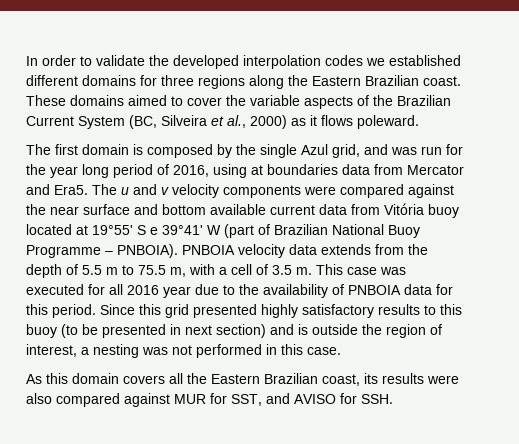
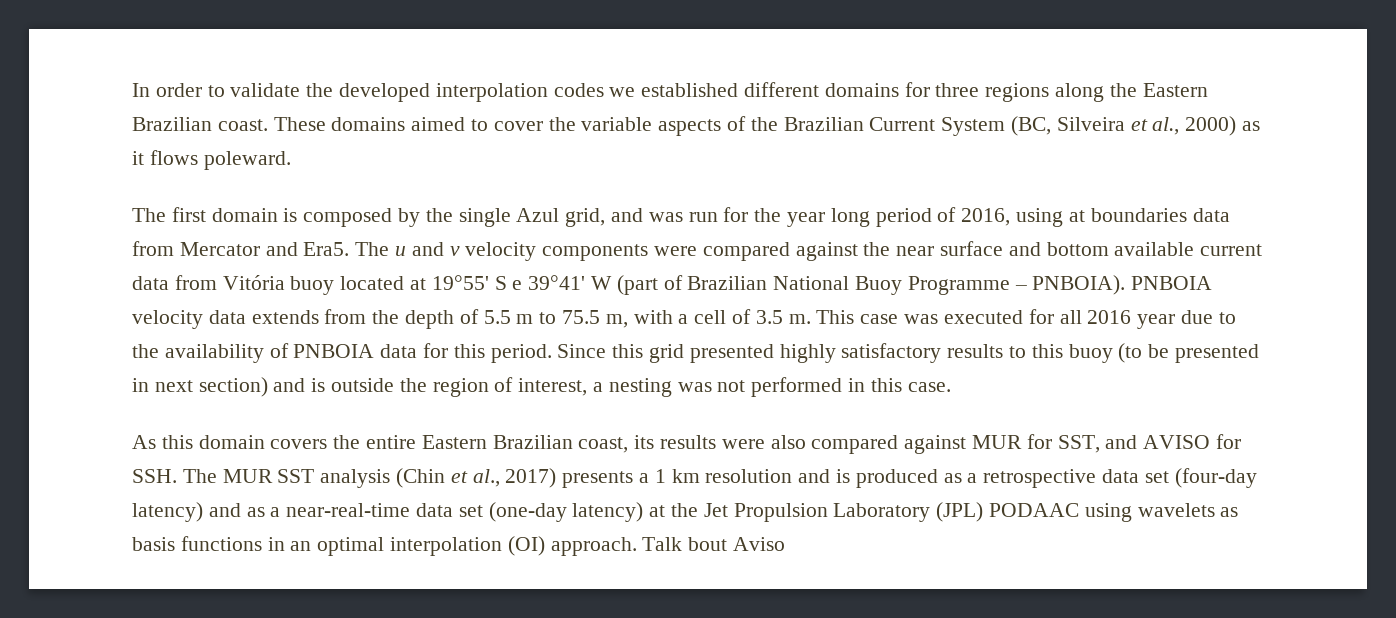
[169,373,207,384] all the -> [333,435,417,449] the entire
(393, 399) none -> [182,468,1257,488] [132,502,1239,522] [132,536,786,556] The MUR SST analysis (Chin et al., 2017) presents a 1 km resolution and is produced as a retrospective data set (four-day latency) and as a near-real-time data set (one-day latency) at the Jet Propulsion Laboratory (JPL) PODAAC using wavelets as basis functions in an optimal interpolation (OI) approach. Talk bout Aviso

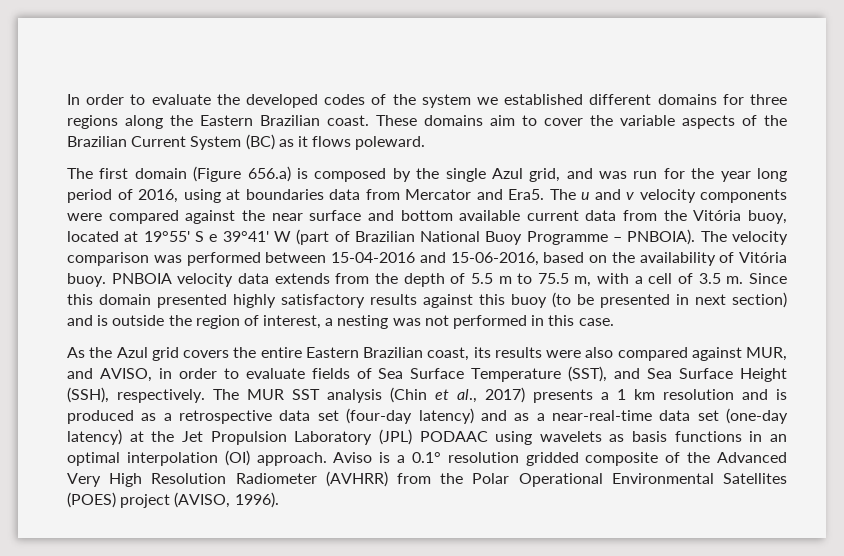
[230,83,301,97] validate -> [151,94,211,105] evaluate
[435,83,604,102] interpolation codes -> [324,94,471,108] codes of the system
[411,117,466,131] aimed -> [490,115,515,126] aim
[1011,116,1237,136] (BC, Silveira et al., 2000) -> [245,134,275,150] (BC)
(278, 215) none -> [193,166,291,182] (Figure 656.a)
[222,275,335,295] Vitória buoy -> [663,210,787,224] the Vitória buoy,
(1126, 285) none -> [700,231,788,245] [67,252,787,266] [67,273,106,287] The velocity comparison was performed between 15-04-2016 and 15-06-2016, based on the availability of Vitória buoy.
[816,309,1236,329] [132,343,552,363] This case was executed for all 2016 year due to the availability of PNBOIA data for this period. -> (744, 280) none
[649,344,685,363] grid -> [99,294,151,305] domain
[1009,346,1027,358] to -> [423,294,473,308] against
[161,435,265,449] this domain -> [89,347,179,361] the Azul grid
[972,434,1242,453] [132,469,177,483] MUR for SST, and AVISO for SSH. -> [746,347,787,361] [67,366,787,382] [67,387,205,403] MUR, and AVISO, in order to evaluate fields of Sea Surface Temperature (SST), and Sea Surface Height (SSH), respectively.
[642,537,786,551] Talk bout Aviso -> [333,452,787,466] [67,471,787,487] [67,492,279,508] Aviso is a 0.1° resolution gridded composite of the Advanced Very High Resolution Radiometer (AVHRR) from the Polar Operational Environmental Satellites (POES) project (AVISO, 1996).

